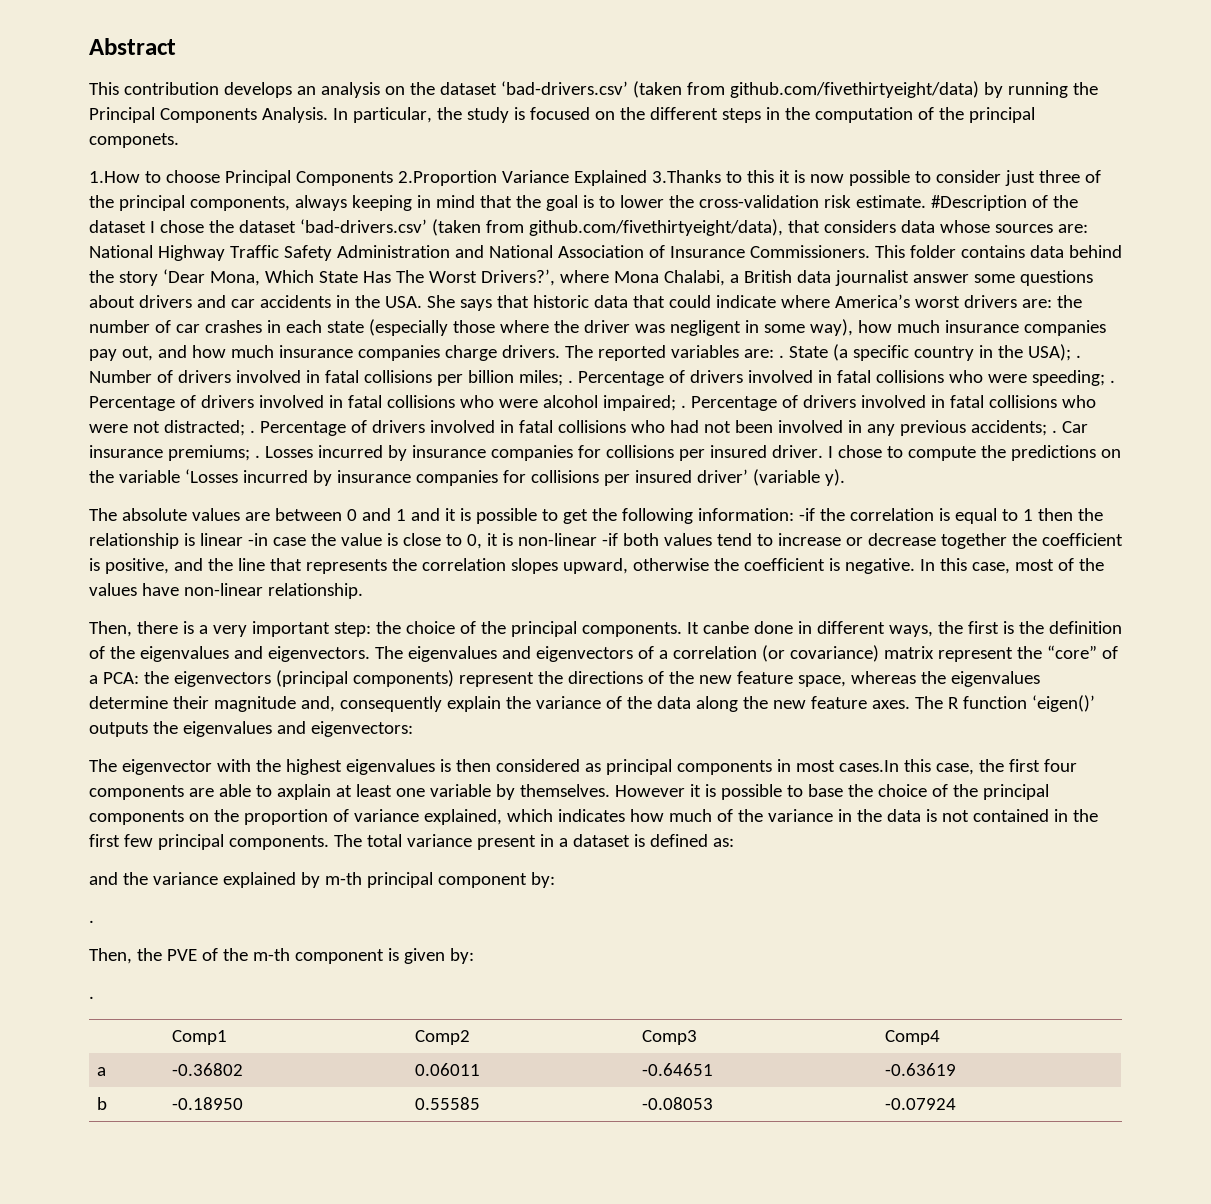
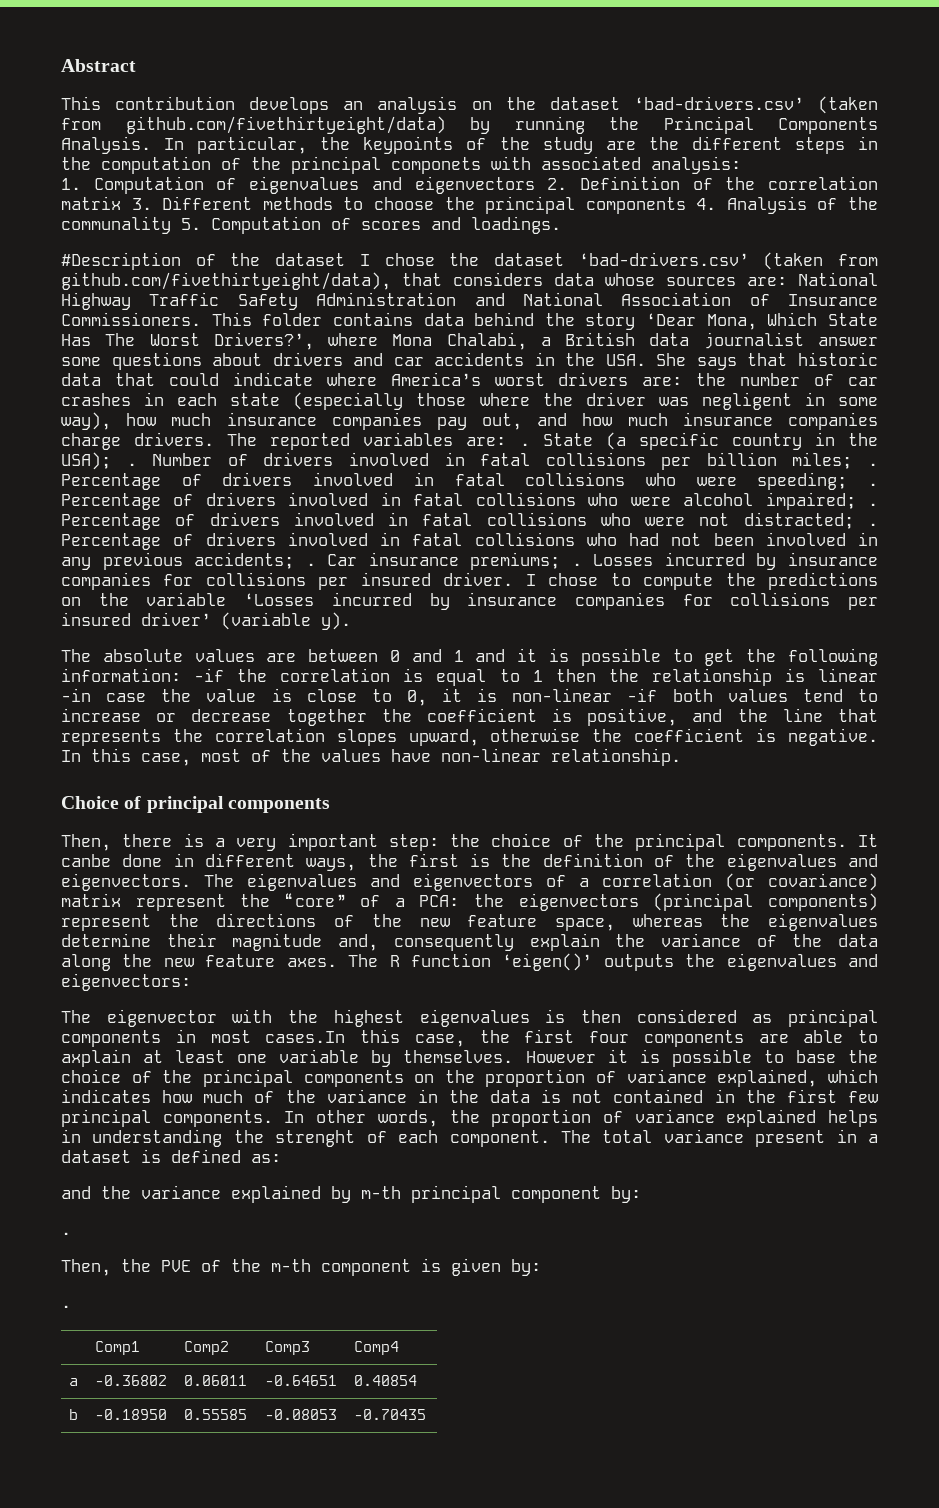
[466,107,615,123] study is focused on -> [363,136,636,154] keypoints of the study are
[89,133,179,148] [89,170,1101,186] [89,195,926,211] componets. // 1.How to choose Principal Components 2.Proportion Variance Explained 3.Thanks to this it is now possible to consider just three of the principal components, always keeping in mind that the goal is to lower the cross-validation risk estimate. -> [391,156,741,174] [61,176,879,194] [61,196,879,214] [61,216,561,234] componets with associated analysis: // 1. Computation of eigenvalues and eigenvectors 2. Definition of the correlation matrix 3. Different methods to choose the principal components 4. Analysis of the communality 5. Computation of scores and loadings. //
(363, 591) none -> [61,796,330,813] // Choice of principal components
(329, 842) none -> [284,1109,879,1127] [61,1129,550,1147] In other words, the proportion of variance explained helps in understanding the strenght of each component.
[885,1063,957,1076] -0.63619 -> [354,1375,418,1386] 0.40854
[885,1098,957,1110] -0.07924 -> [354,1409,427,1420] -0.70435

